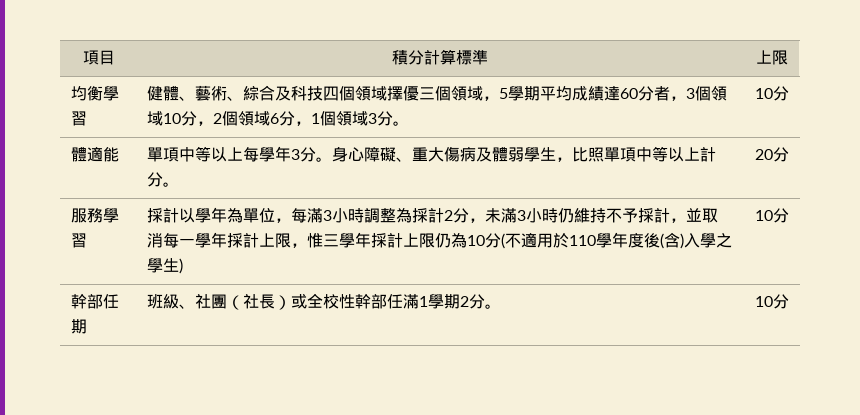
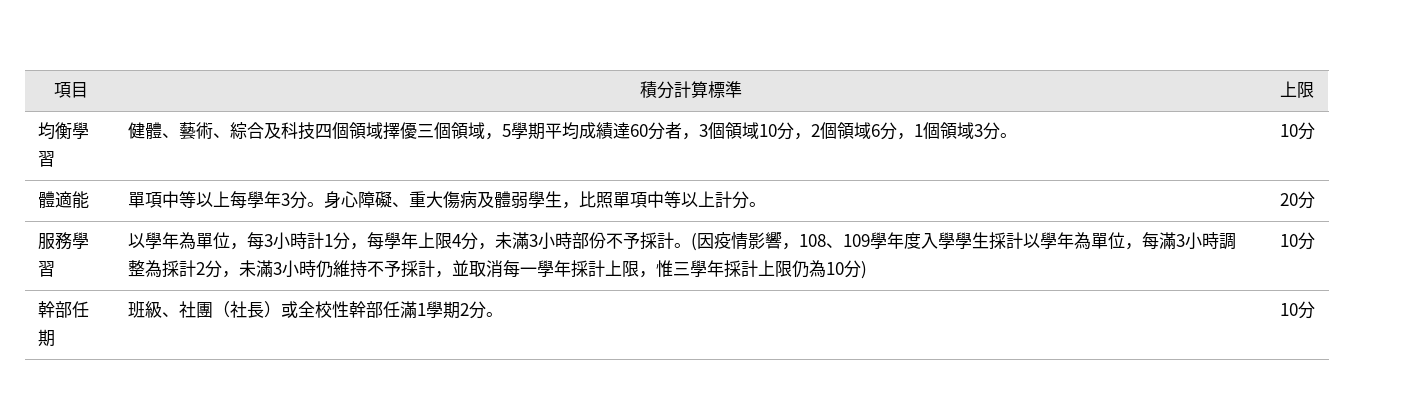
(87, 240) none -> [128,232,990,251] 以學年為單位，每3小時計1分，每學年上限4分，未滿3小時部份不予採計。(因疫情影響，108、109學年度入學學生
[500,232,732,249] [146,257,179,273] (不適用於110學年度後(含)入學之學生 -> (862, 269) none

